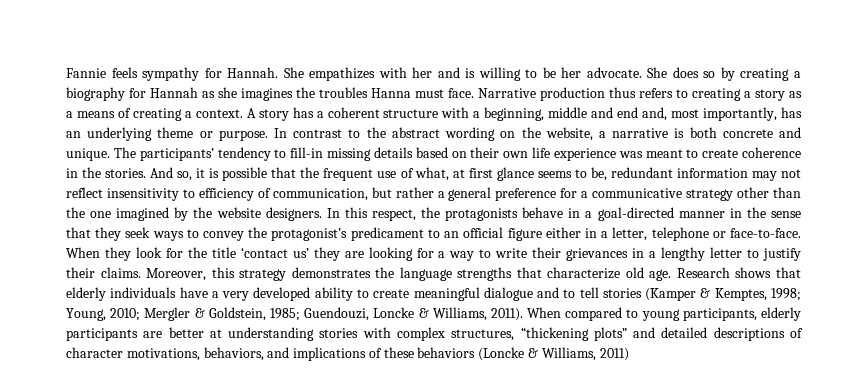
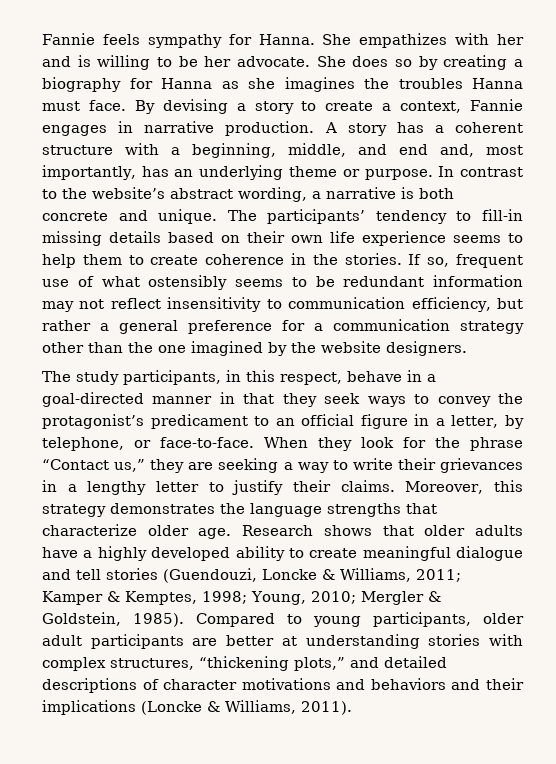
[227,67,279,78] Hannah. -> [258,34,315,45] Hanna.
[150,87,198,98] Hannah -> [161,78,212,89] Hanna
[478,87,802,101] [66,108,243,121] Narrative production thus refers to creating a story as a means of creating a context. -> [134,99,524,114] [42,121,315,136] By devising a story to create a context, Fannie engages in narrative production.
[548,107,588,118] middle -> [288,143,346,157] middle,
[391,127,593,141] abstract wording on the website, -> [92,187,307,202] website’s abstract wording,
[618,149,683,158] was meant -> [453,233,523,243] [42,254,122,268] seems to help them
[150,167,607,181] And so, it is possible that the frequent use of what, at first glance seems to be, -> [408,254,523,268] [42,275,335,290] If so, frequent use of what ostensibly seems to be
[198,188,368,201] efficiency of communication, -> [288,297,491,312] communication efficiency,
[592,188,683,198] communicative -> [333,319,450,331] communication
[326,207,519,221] In this respect, the protagonists -> [42,370,342,385] // The study participants, in this respect,
[746,207,801,218] the sense -> (235, 398) none
[545,227,581,238] either -> (408, 421) none
[651,227,709,241] telephone -> [505,415,525,429] [42,437,124,451] by telephone,
[211,247,434,261] title ‘contact us’ they are looking for -> [470,437,523,451] [42,458,279,473] phrase “Contact us,” they are seeking
[625,267,644,278] old -> [147,525,189,536] older
[66,287,177,301] elderly individuals -> [424,525,523,536] older adults
[222,291,250,301] very -> [97,546,147,561] highly
[563,289,576,298] to -> (71, 574) none
[645,288,697,301] (Kamper -> [163,568,461,583] [42,591,103,605] (Guendouzi, Loncke & Williams, 2011; Kamper
[269,307,623,321] 1985; Guendouzi, Loncke & Williams, 2011). When compared -> [133,613,275,627] 1985). Compared
[761,307,801,321] elderly -> [483,613,524,624] [42,635,82,646] older adult
[593,327,627,341] plots” -> [294,657,345,671] plots,”
[126,347,476,361] motivations, behaviors, and implications of these behaviors -> [241,678,524,690] [42,700,136,715] motivations and behaviors and their implications
[599,348,629,361] 2011) -> [301,701,352,715] 2011).

